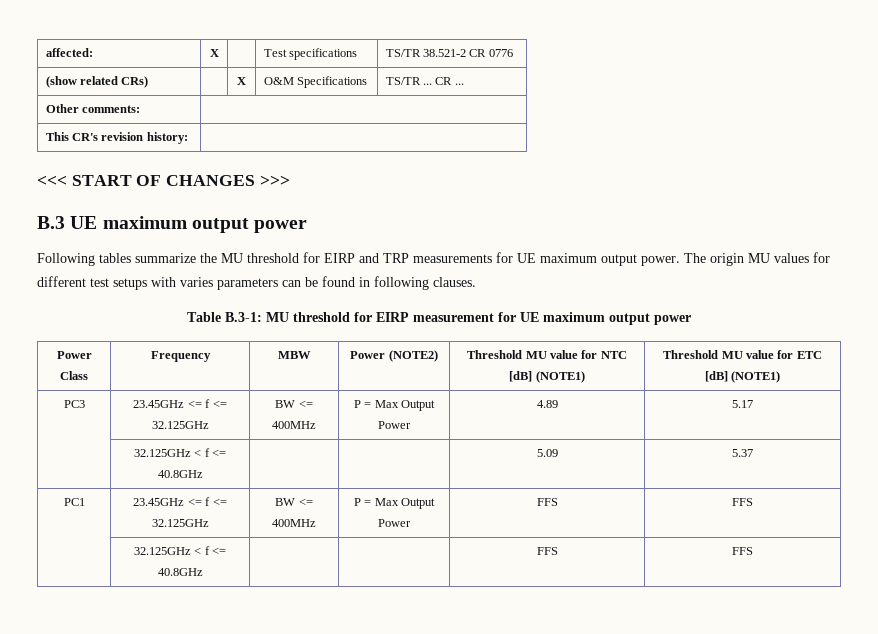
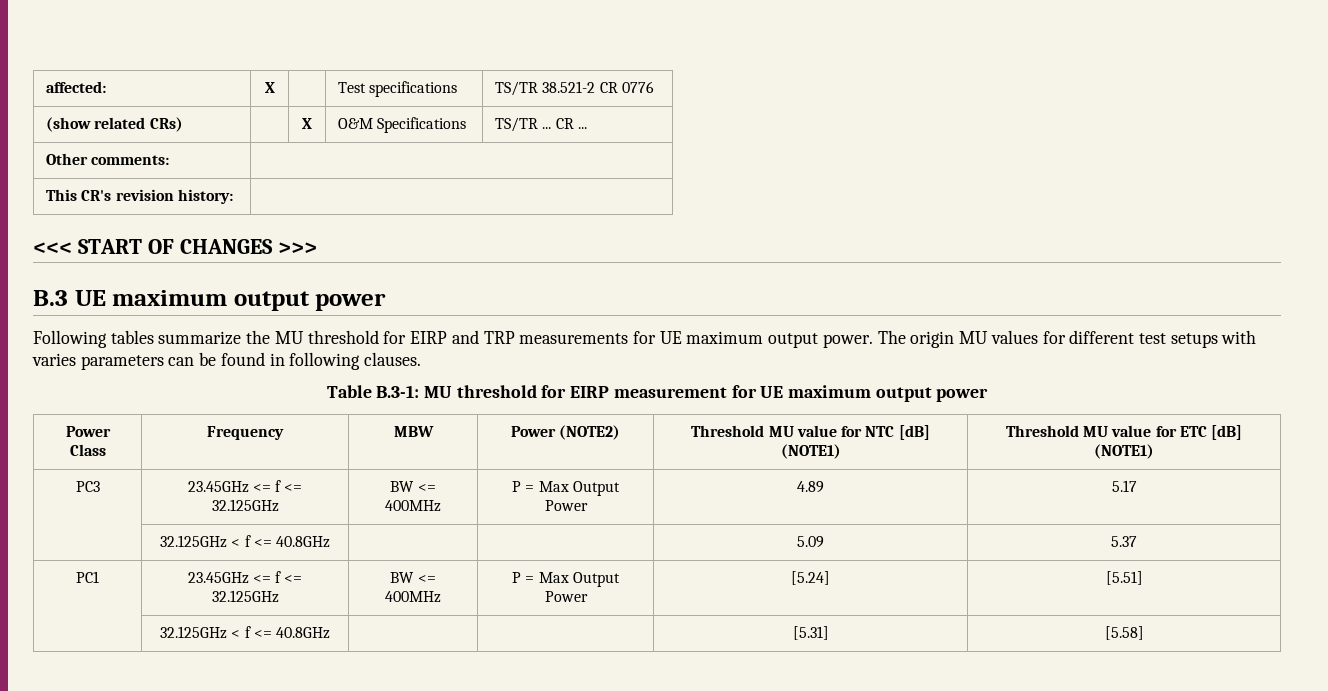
[536,498,558,506] [732,498,753,506] [133,546,227,555] [157,568,203,576] [536,547,558,555] [732,547,753,555] FFS | FFS // | 32.125GHz < f <= 40.8GHz | | | FFS | FFS -> [791,571,830,585] [1105,571,1143,585] [159,626,331,639] [792,626,829,640] [1104,626,1144,640] [5.24] | [5.51] // | 32.125GHz < f <= 40.8GHz | | | [5.31] | [5.58]

